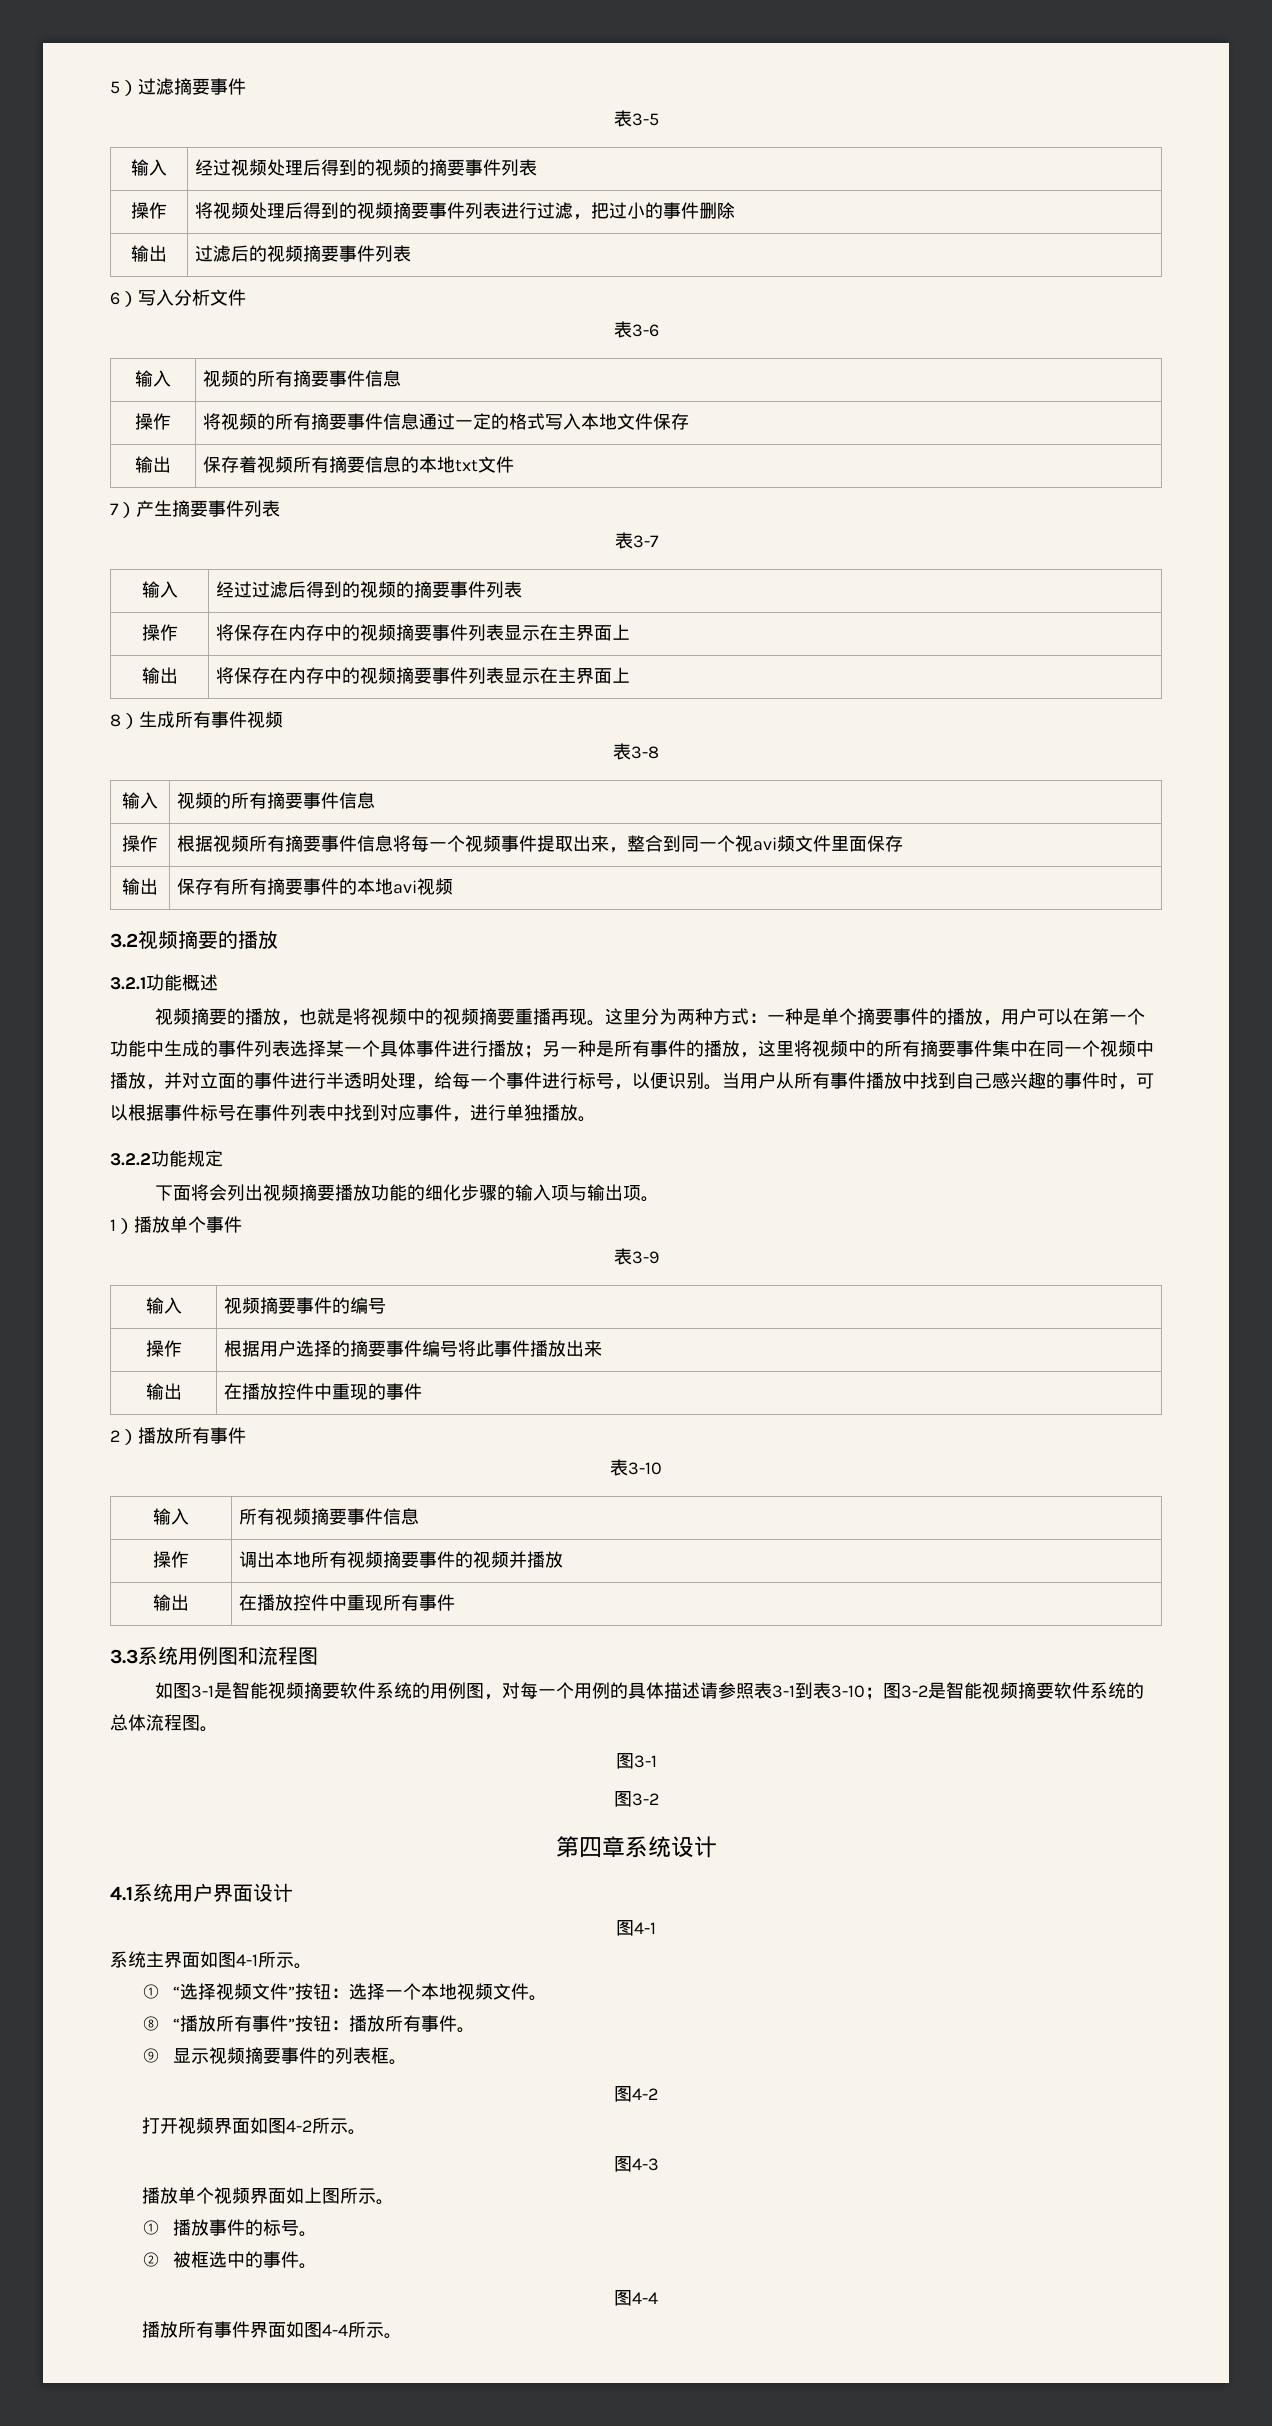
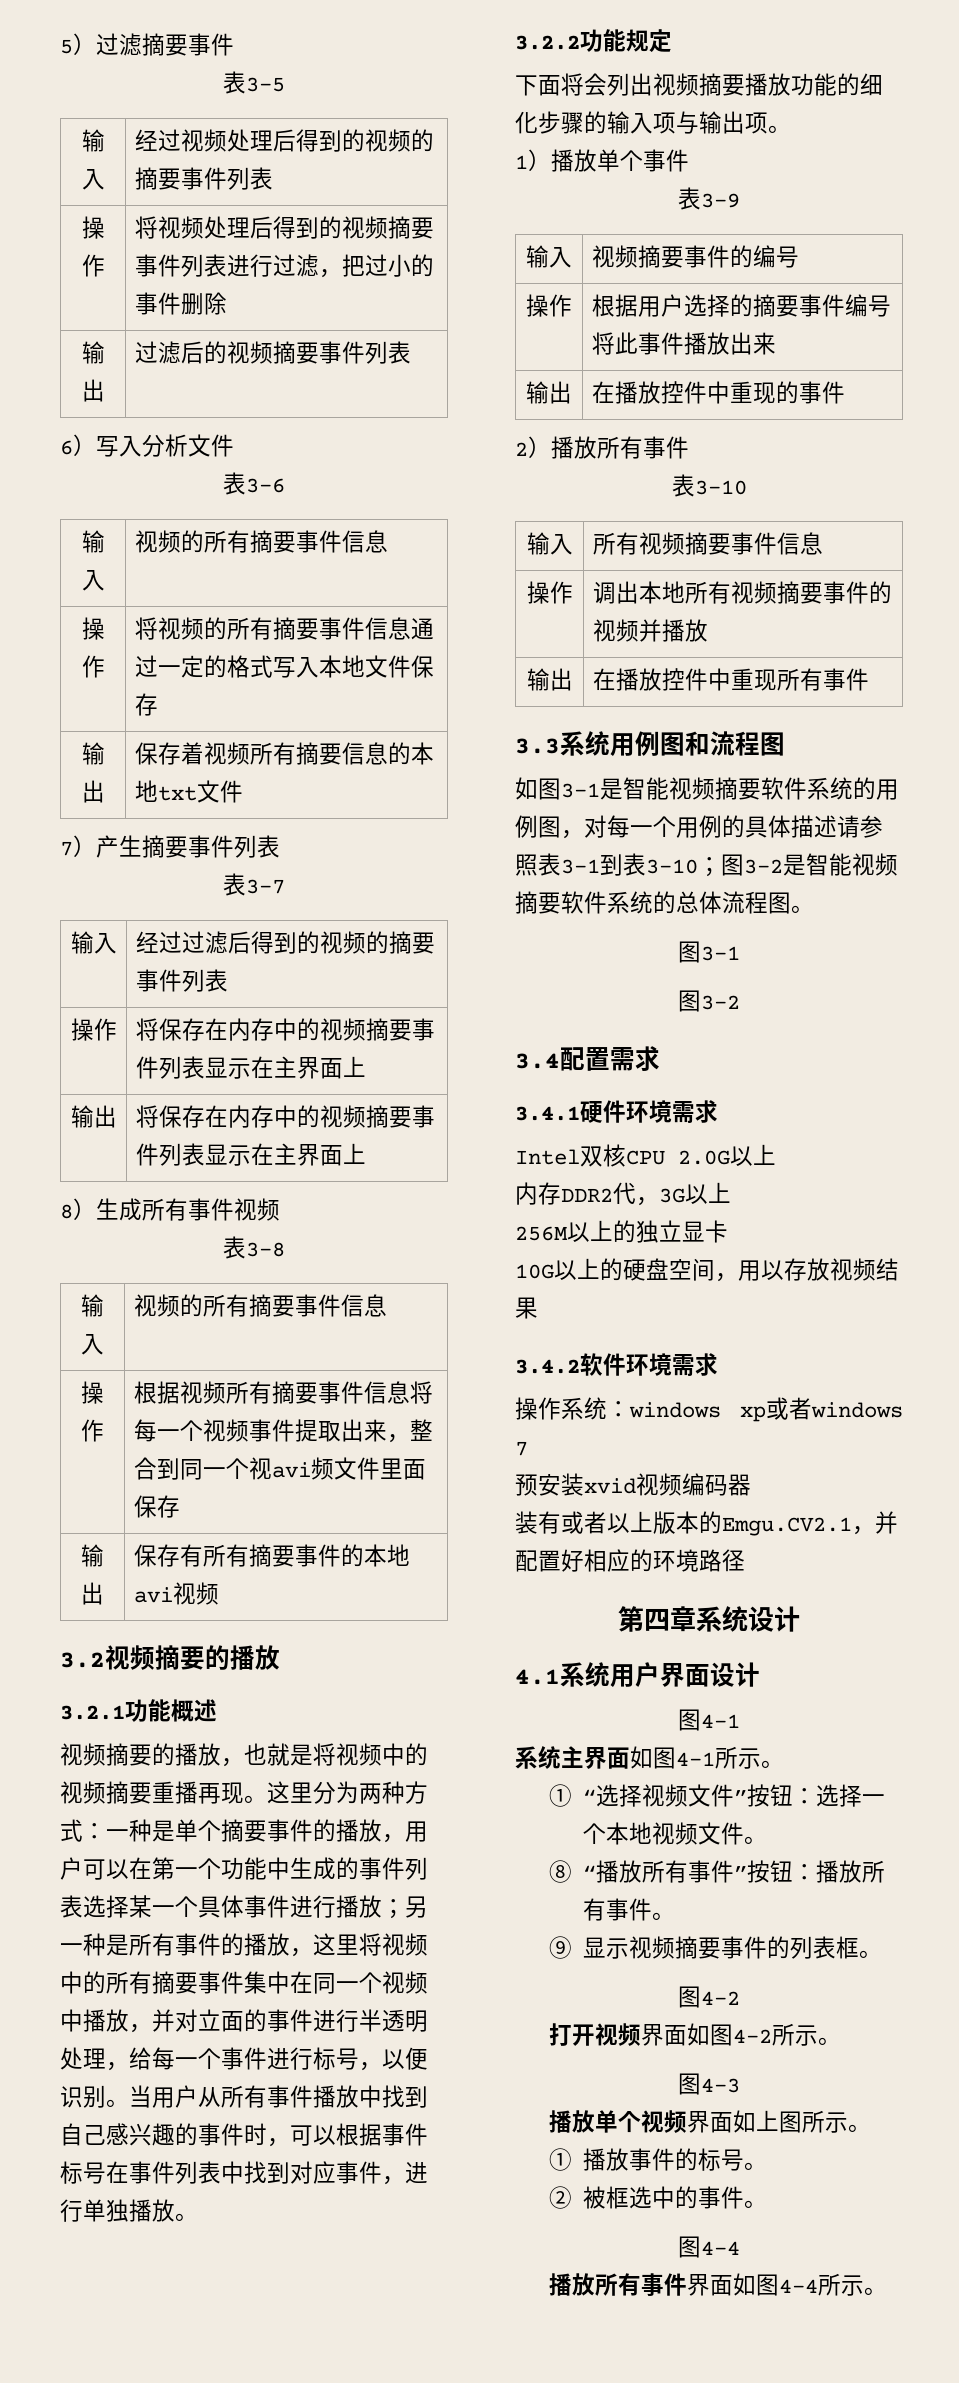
(659, 1799) none -> [515,1046,660,1072] [515,1100,718,1123] [515,1144,776,1167] [515,1182,731,1206] [515,1220,728,1243] [515,1258,899,1282] [515,1297,538,1319] [515,1353,718,1376] [515,1397,903,1422] [515,1441,528,1456] [515,1473,751,1496] [515,1511,898,1536] [515,1549,745,1572] // 3.4配置需求 // 3.4.1硬件环境需求 // Intel双核CPU 2.0G以上 // 内存DDR2代，3G以上 // 256M以上的独立显卡 // 10G以上的硬盘空间，用以存放视频结果 // 3.4.2软件环境需求 // 操作系统：windows xp或者windows 7 // 预安装xvid视频编码器 // 装有或者以上版本的Emgu.CV2.1，并配置好相应的环境路径

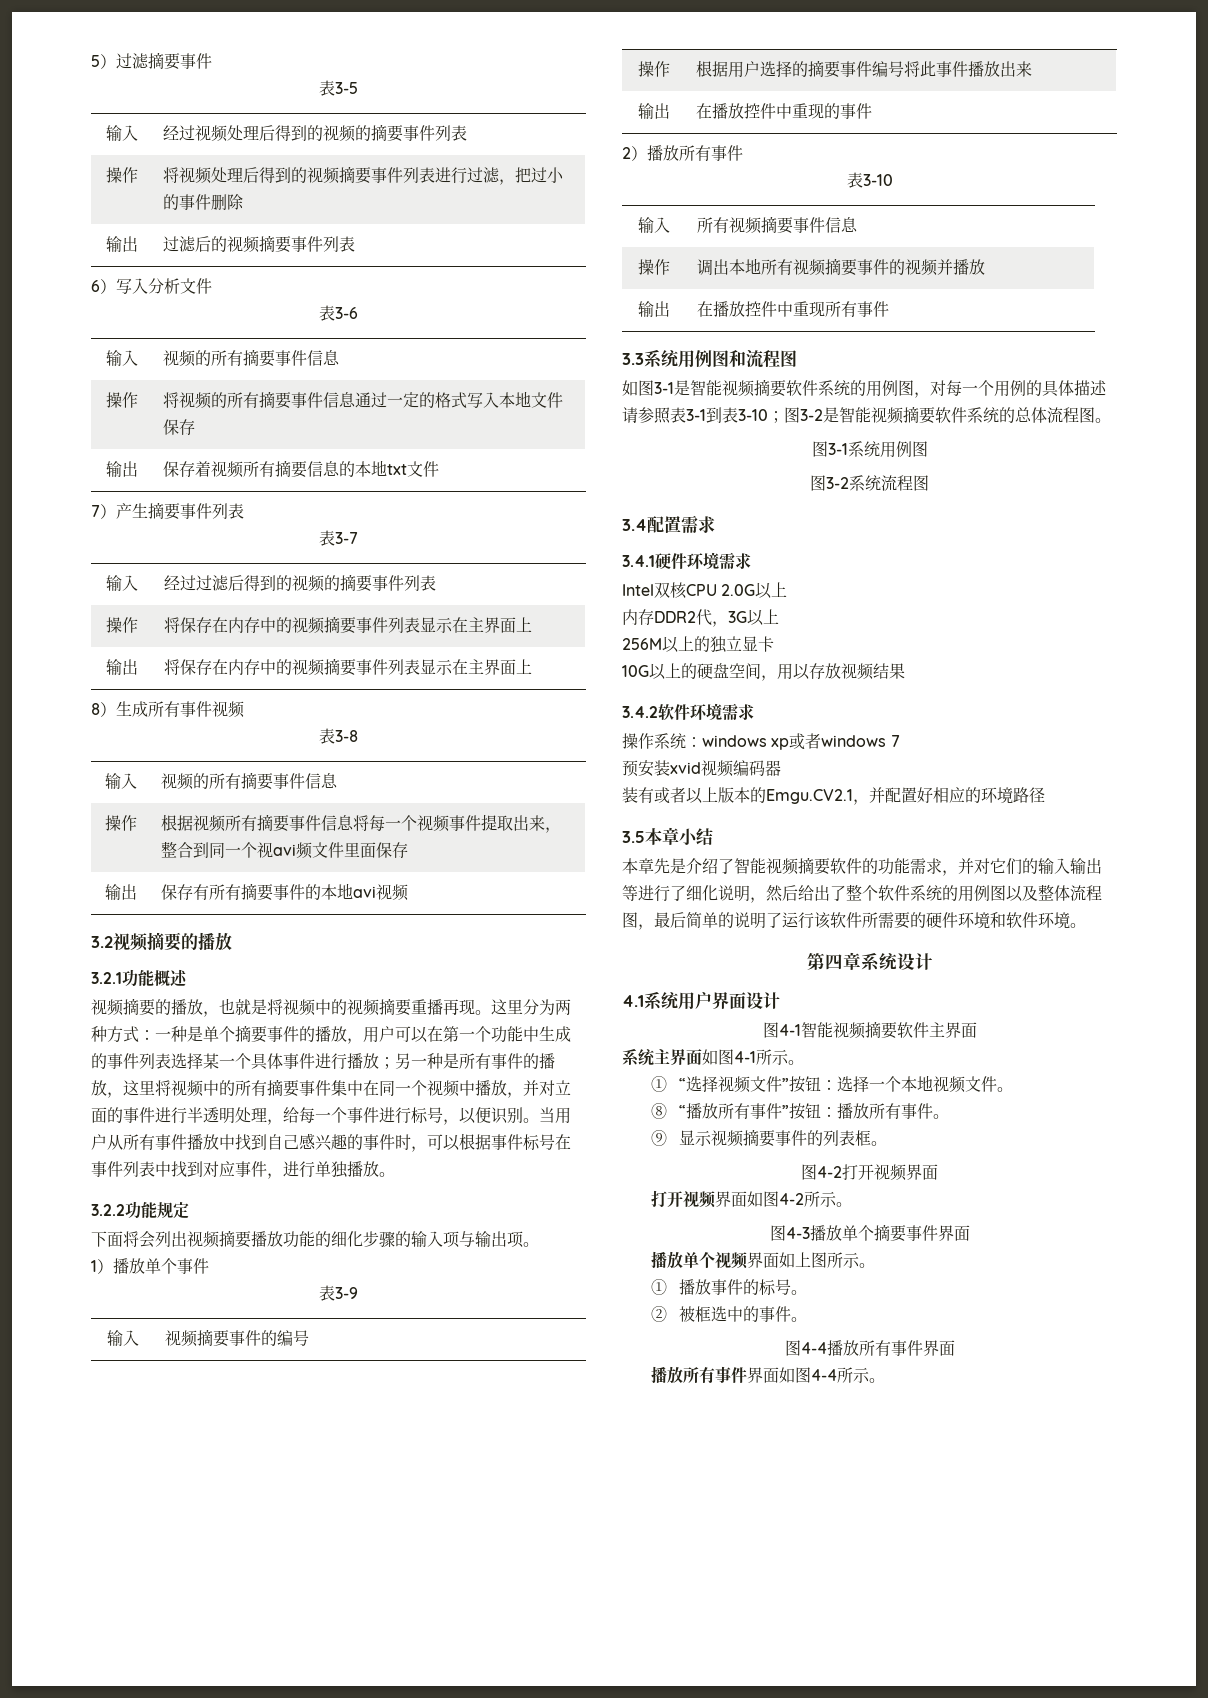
[678,990,740,1012] // 图3-2 -> [847,441,928,458] [810,475,929,491] 系统用例图 // 图3-2系统流程图
(745, 1560) none -> [622,827,713,846] [622,857,1102,876] [622,884,1102,903] [622,912,1086,930] // 3.5本章小结 // 本章先是介绍了智能视频摘要软件的功能需求，并对它们的输入输出等进行了细化说明，然后给出了整个软件系统的用例图以及整体流程图，最后简单的说明了运行该软件所需要的硬件环境和软件环境。
(740, 1721) none -> [800,1021,977,1039] 智能视频摘要软件主界面
(740, 1998) none -> [842,1164,938,1181] 打开视频界面
(740, 2085) none -> [809,1224,970,1242] 播放单个摘要事件界面
(740, 2248) none -> [826,1340,955,1356] 播放所有事件界面

